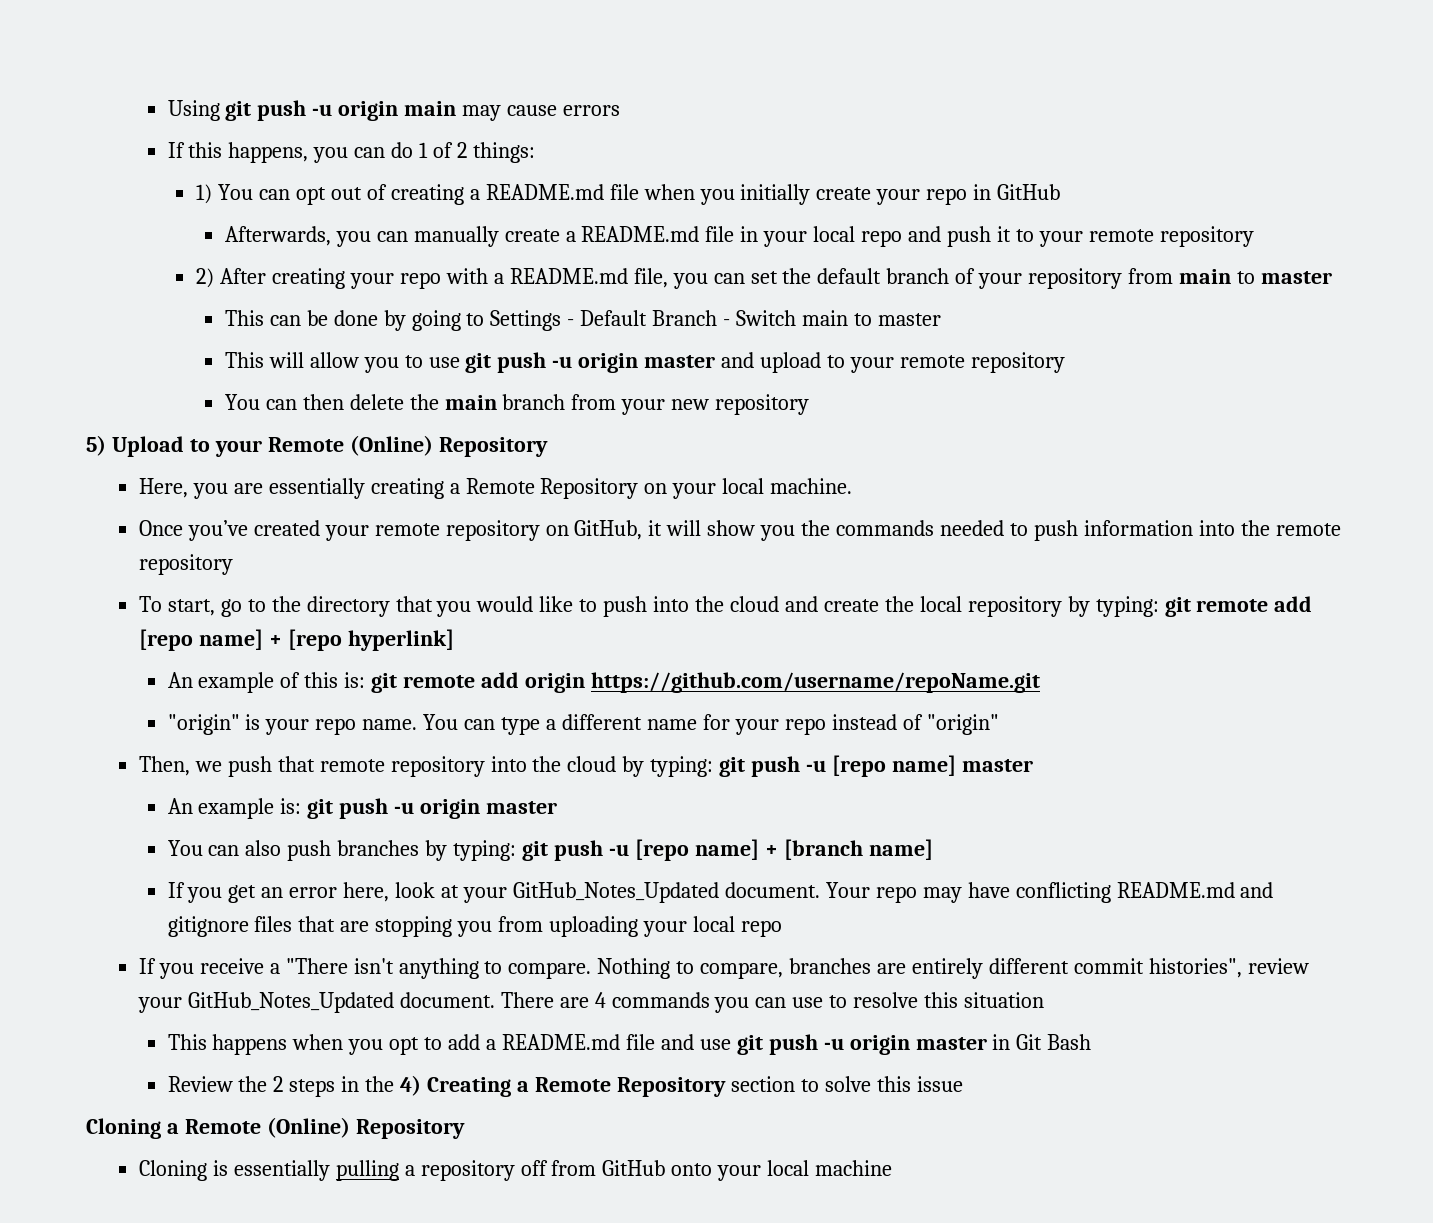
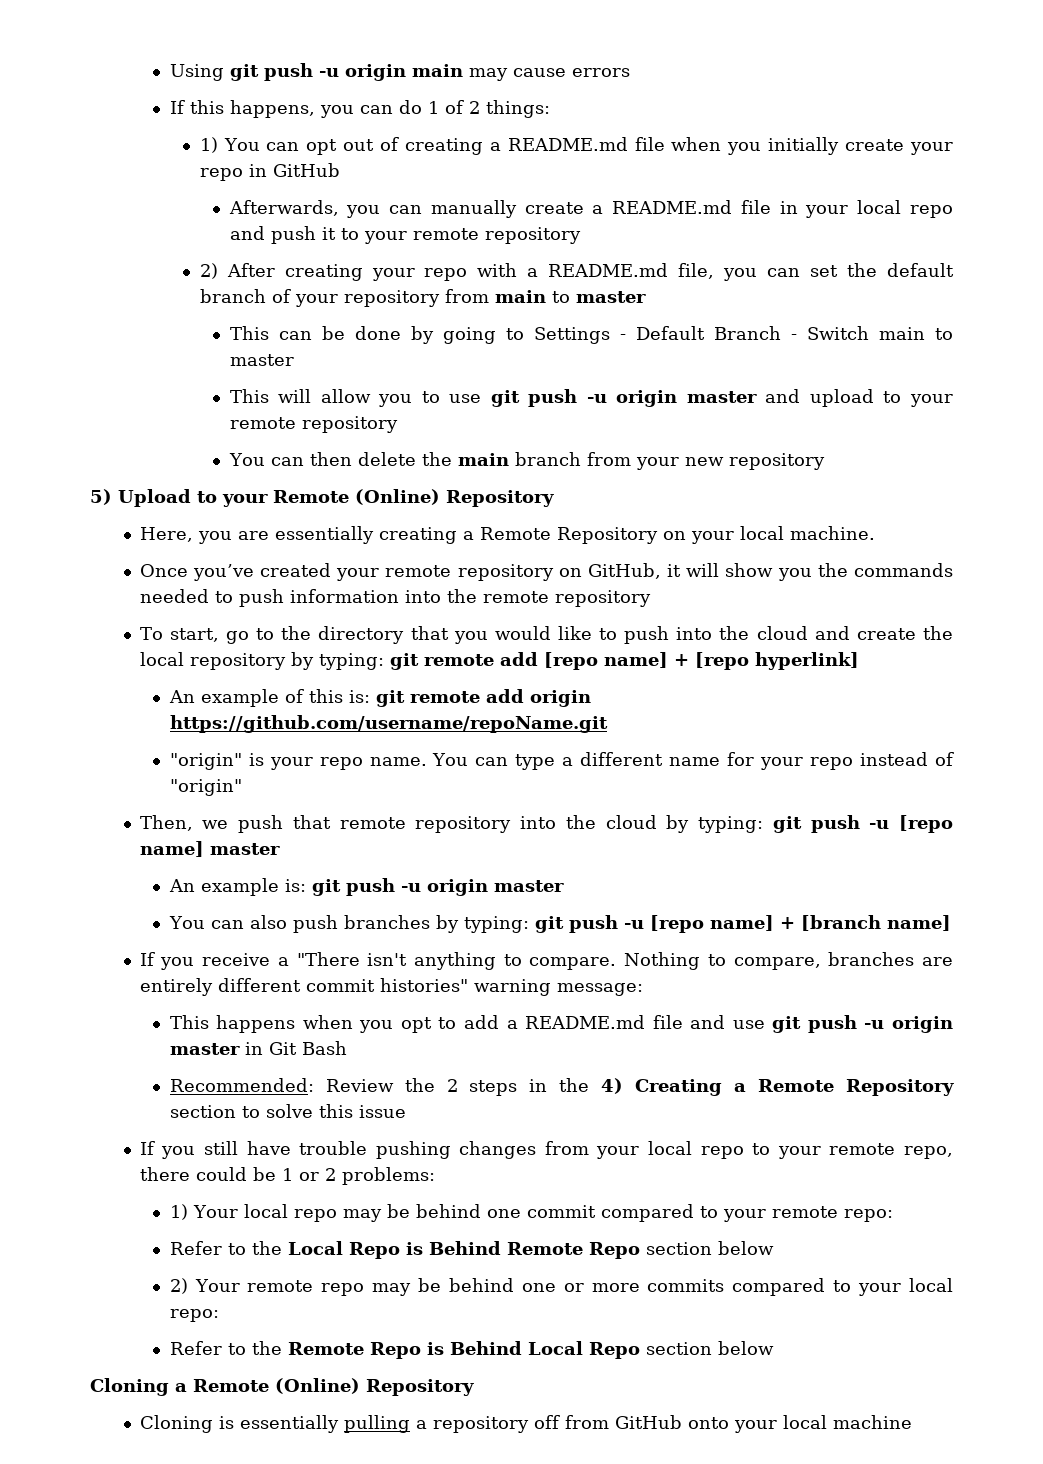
[167,882,1274,903] [167,916,782,937] // If you get an error here, look at your GitHub_Notes_Updated document. Your repo may have conflicting README.md and gitignore files that are stopping you from uploading your local repo -> (951, 923) none
[1148,958,1309,978] [137,992,1045,1013] histories", review your GitHub_Notes_Updated document. There are 4 commands you can use to resolve this situation -> [379,978,643,996] histories" warning message:
(1092, 1042) none -> [169,1078,314,1092] Recommended:
(963, 1084) none -> [139,1141,953,1159] [139,1167,435,1185] [169,1204,893,1222] [169,1241,774,1259] [169,1278,953,1296] [169,1309,219,1322] [169,1341,774,1359] // If you still have trouble pushing changes from your local repo to your remote repo, there could be 1 or 2 problems: // 1) Your local repo may be behind one commit compared to your remote repo: // Refer to the Local Repo is Behind Remote Repo section below // 2) Your remote repo may be behind one or more commits compared to your local repo: // Refer to the Remote Repo is Behind Local Repo section below

